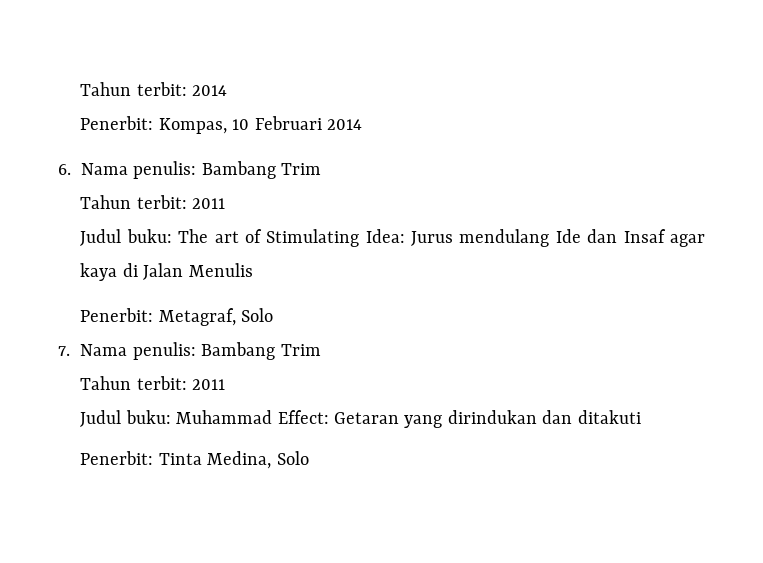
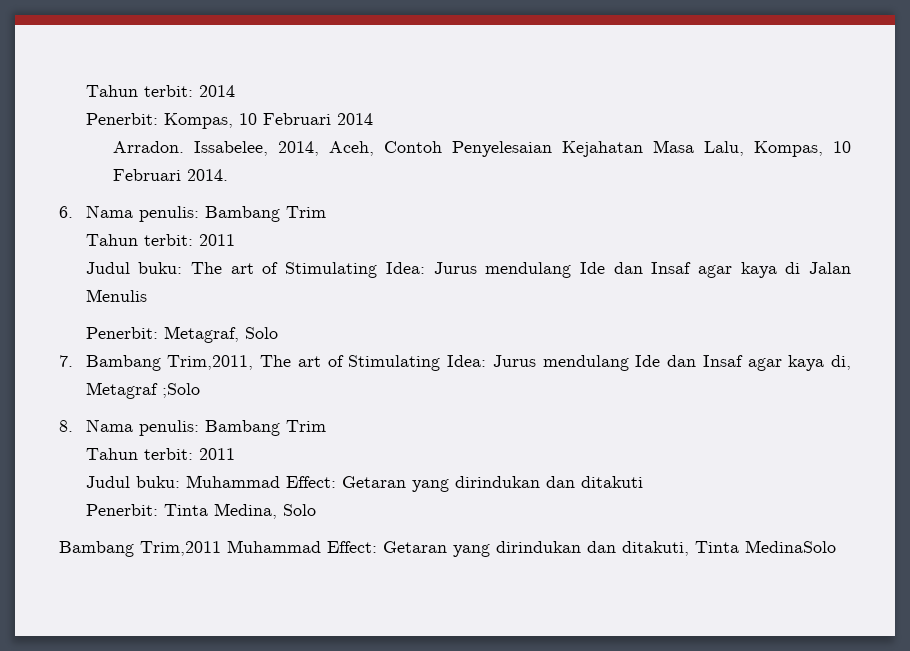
(363, 124) none -> [112,140,851,157] [112,169,228,181] // Arradon. Issabelee, 2014, Aceh, Contoh Penyelesaian Kejahatan Masa Lalu, Kompas, 10 Februari 2014.
(70, 351) none -> [85,355,852,371] [85,382,200,399] [59,420,73,432] Bambang Trim,2011, The art of Stimulating Idea: Jurus mendulang Ide dan Insaf agar kaya di, Metagraf ;Solo // 8.
(309, 458) none -> [59,540,836,557] // Bambang Trim,2011 Muhammad Effect: Getaran yang dirindukan dan ditakuti, Tinta MedinaSolo

